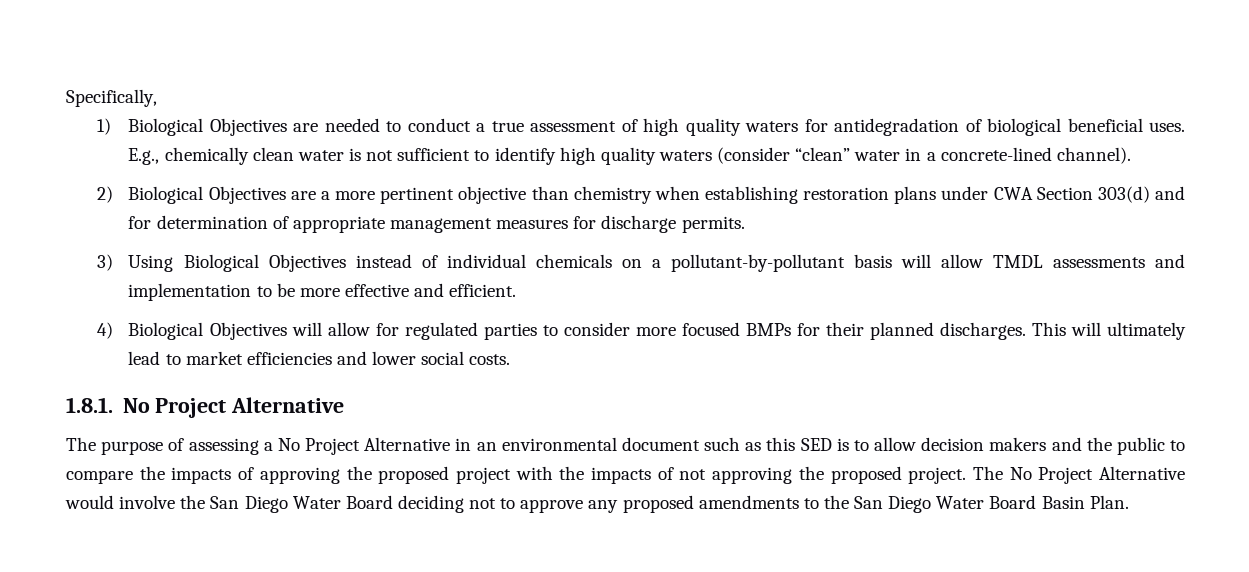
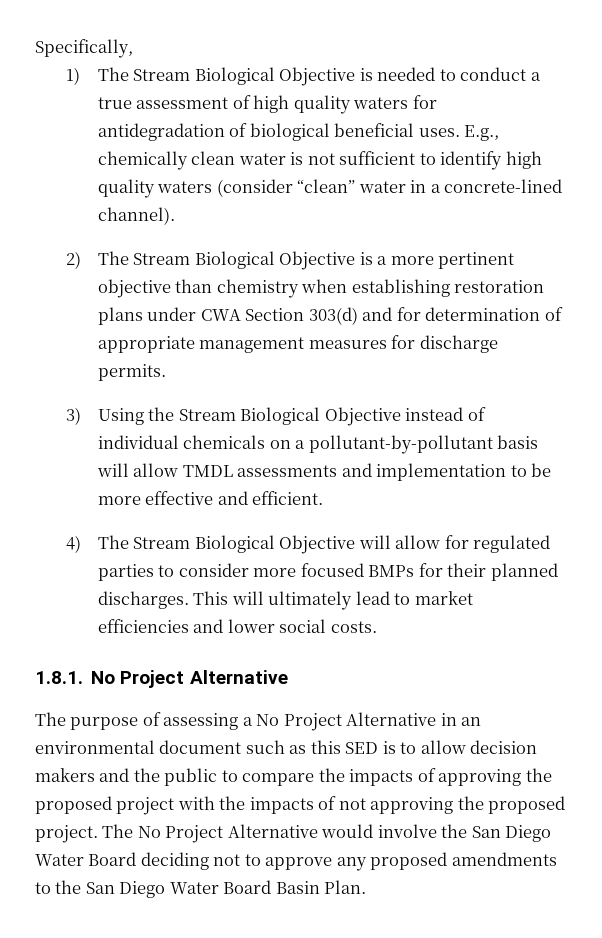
[128,118,319,136] Biological Objectives are -> [97,67,373,86] The Stream Biological Objective is
[128,186,316,204] Biological Objectives are -> [97,251,373,270] The Stream Biological Objective is
[183,254,346,272] Biological Objectives -> [148,407,401,426] the Stream Biological Objective
[128,322,287,340] Biological Objectives -> [97,535,356,554] The Stream Biological Objective

